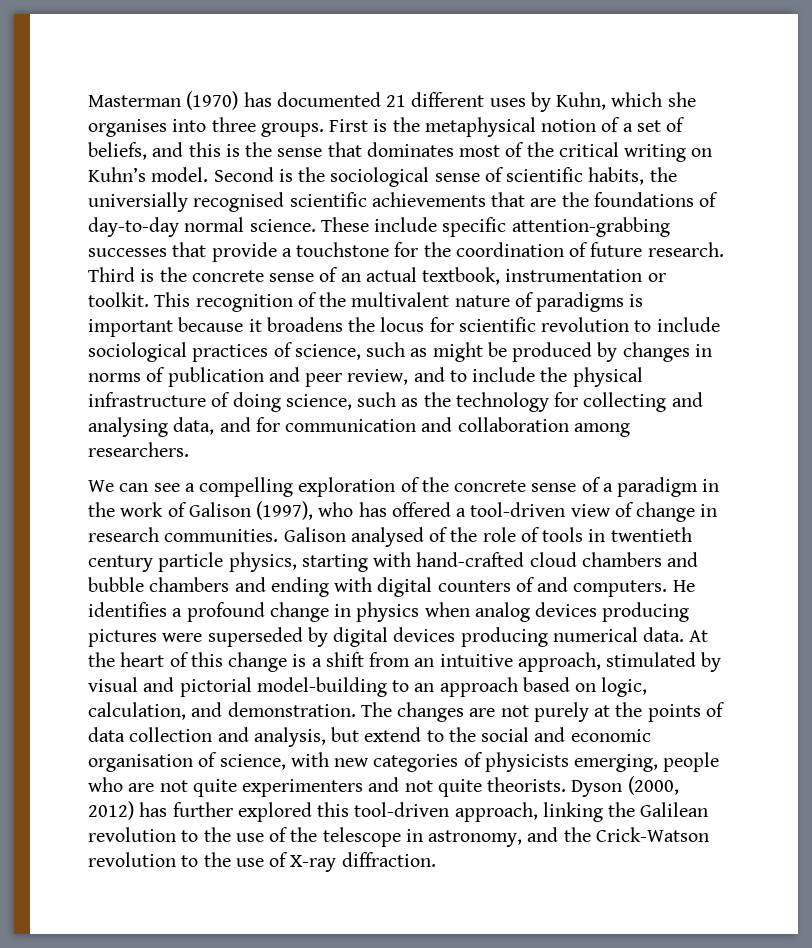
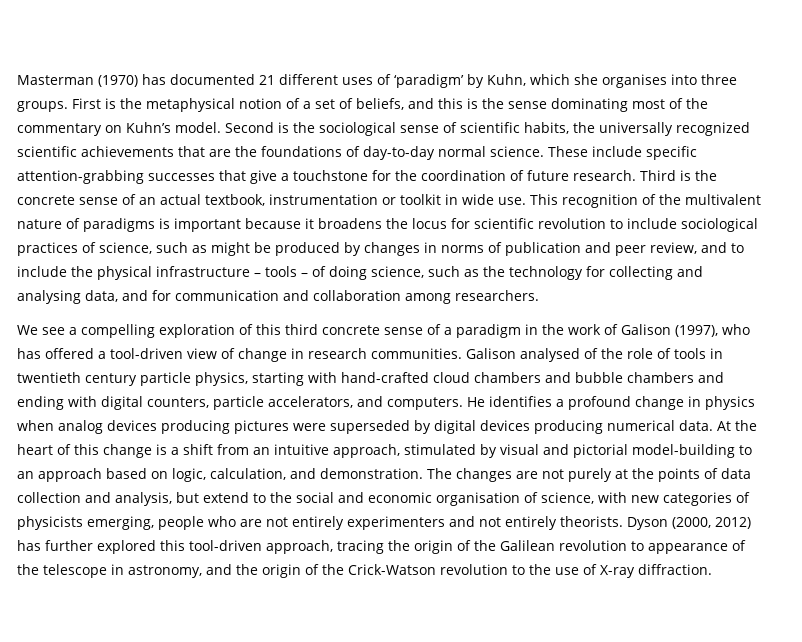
(526, 102) none -> [377,74,464,88] of ‘paradigm’
[327,142,454,157] that dominates -> [551,98,628,112] dominating
[558,142,687,162] critical writing -> [17,123,102,136] commentary
[88,192,285,212] universially recognised -> [599,122,750,136] universally recognized
[211,242,277,262] provide -> [250,170,277,184] give
[88,292,149,307] toolkit. -> [400,194,526,205] toolkit in wide use.
(206, 399) none -> [254,266,308,277] – tools –
[119,483,149,492] can -> (38, 330) none
[421,477,449,492] the -> [256,324,318,335] this third
[437,577,535,592] counters of -> [147,396,353,410] counters, particle accelerators,
[192,779,237,797] quite -> [292,516,344,530] entirely
[437,779,482,797] quite -> [505,516,557,530] entirely
[542,802,603,822] linking -> [337,540,471,554] tracing the origin of
[203,827,264,842] the use -> [648,543,728,554] appearance
(591, 834) none -> [262,564,344,578] origin of the

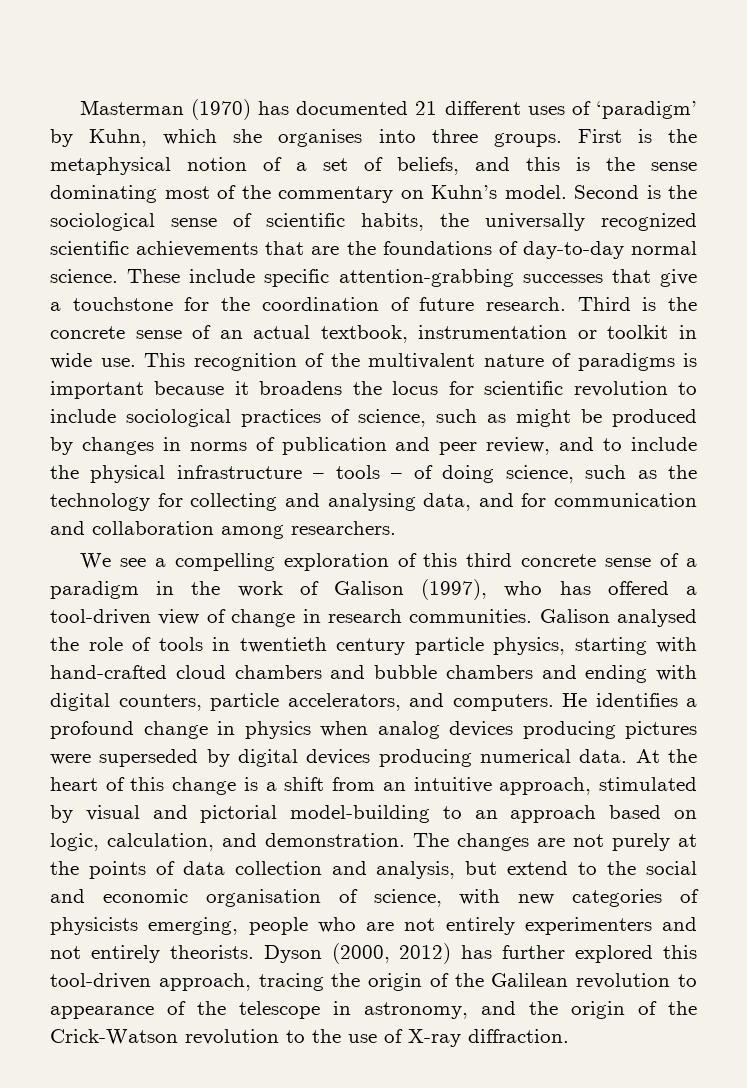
[584,348,598,359] of -> (697, 618) none

